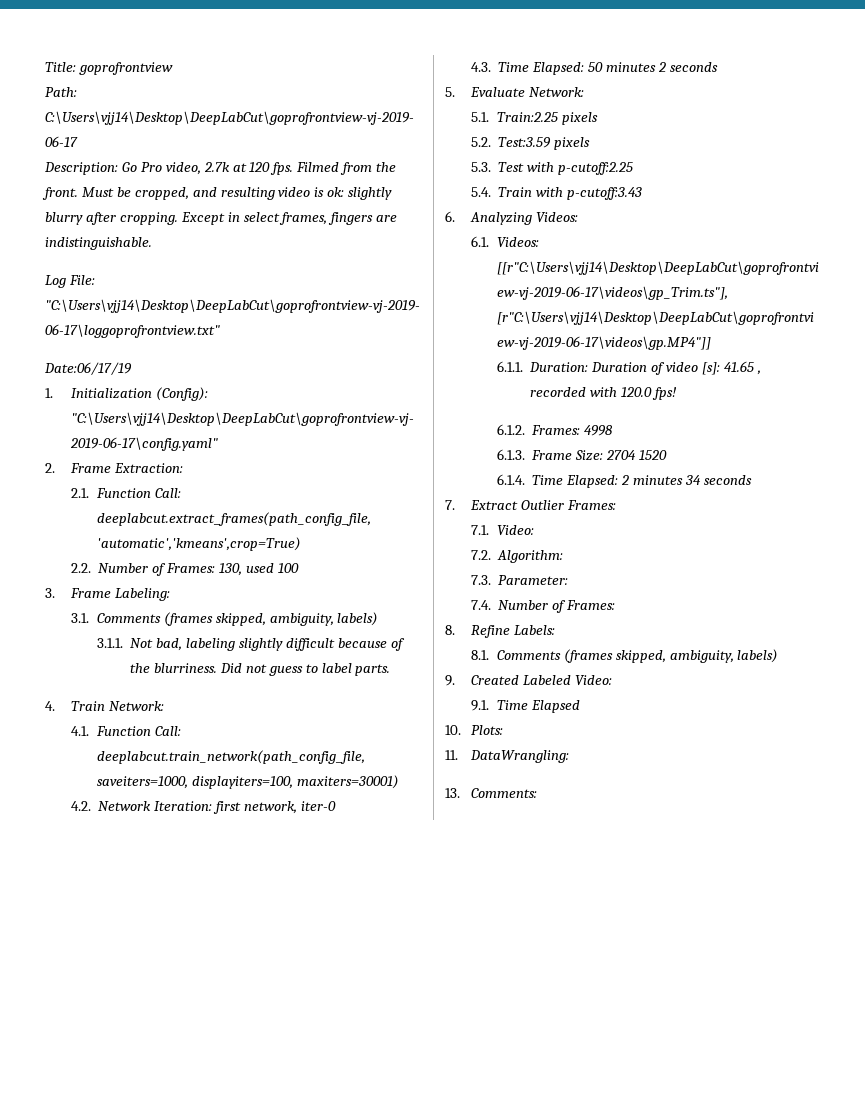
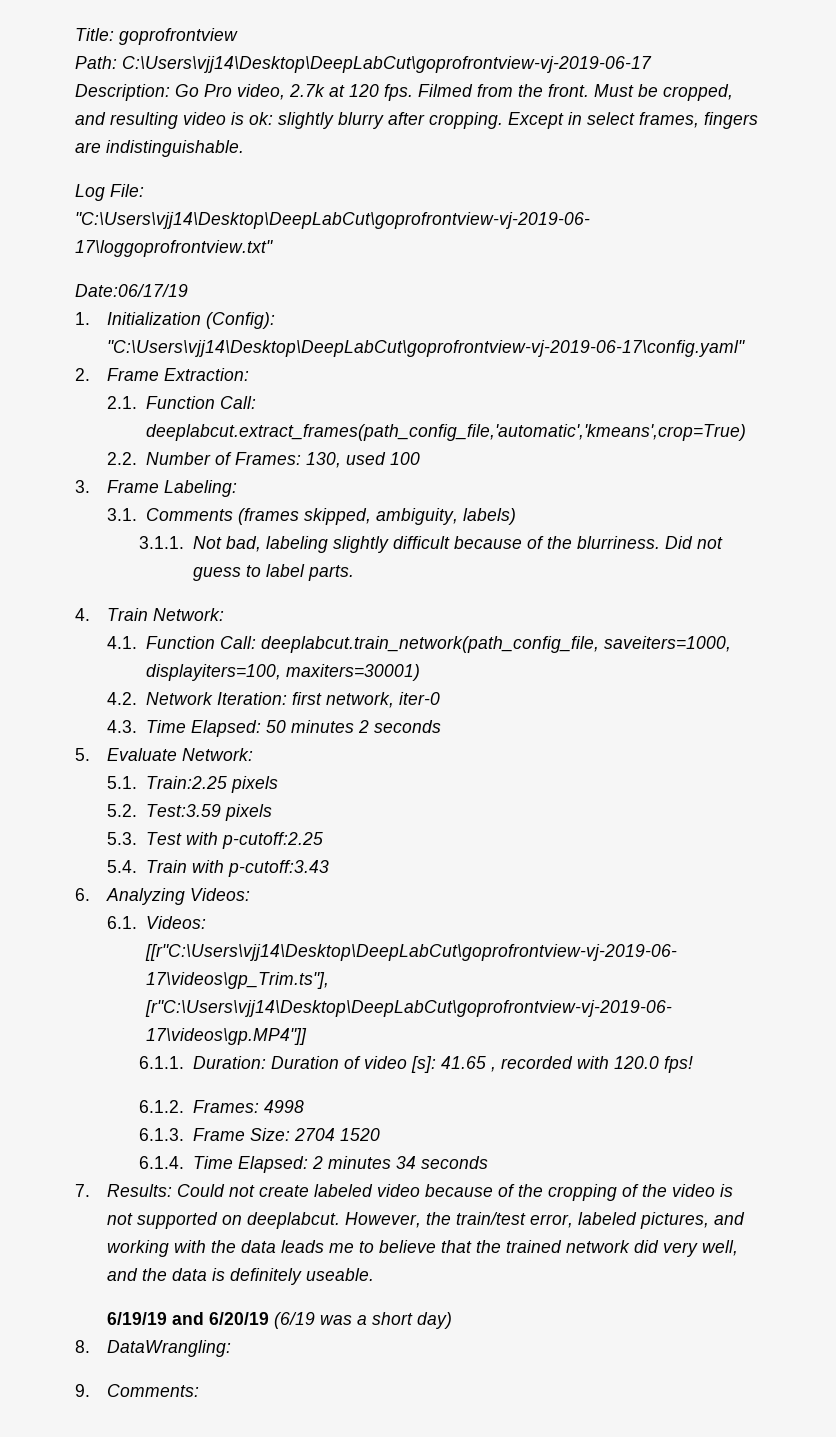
[469,500,616,510] [470,525,534,536] [470,550,564,563] [470,575,569,585] [470,600,615,613] [445,625,555,638] [470,649,779,663] [445,675,612,686] [470,700,580,713] [445,725,503,735] [445,750,458,760] Extract Outlier Frames: // 7.1. Video: // 7.2. Algorithm: // 7.3. Parameter: // 7.4. Number of Frames: // 8. Refine Labels: // 8.1. Comments (frames skipped, ambiguity, labels) // 9. Created Labeled Video: // 9.1. Time Elapsed // 10. Plots: // 11. -> [106,1184,733,1201] [106,1212,745,1229] [106,1240,738,1257] [106,1268,374,1285] [106,1312,452,1329] [75,1340,90,1353] Results: Could not create labeled video because of the cropping of the video is not supported on deeplabcut. However, the train/test error, labeled pictures, and working with the data leads me to believe that the trained network did very well, and the data is definitely useable. // 6/19/19 and 6/20/19 (6/19 was a short day) // 8.
[445,788,460,798] 13. -> [75,1384,90,1397] 9.

